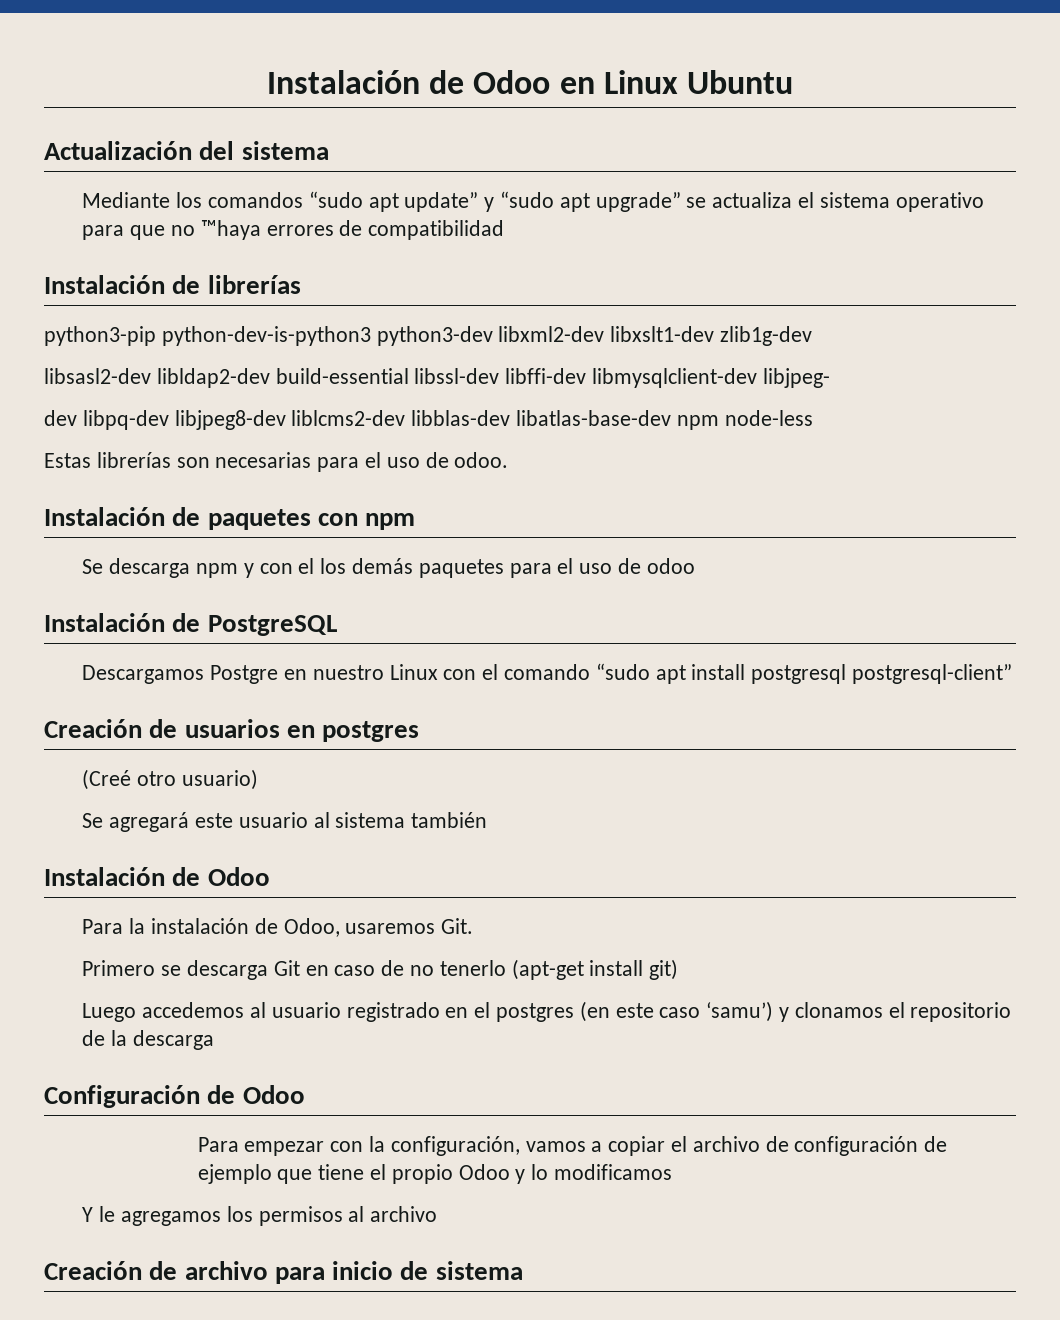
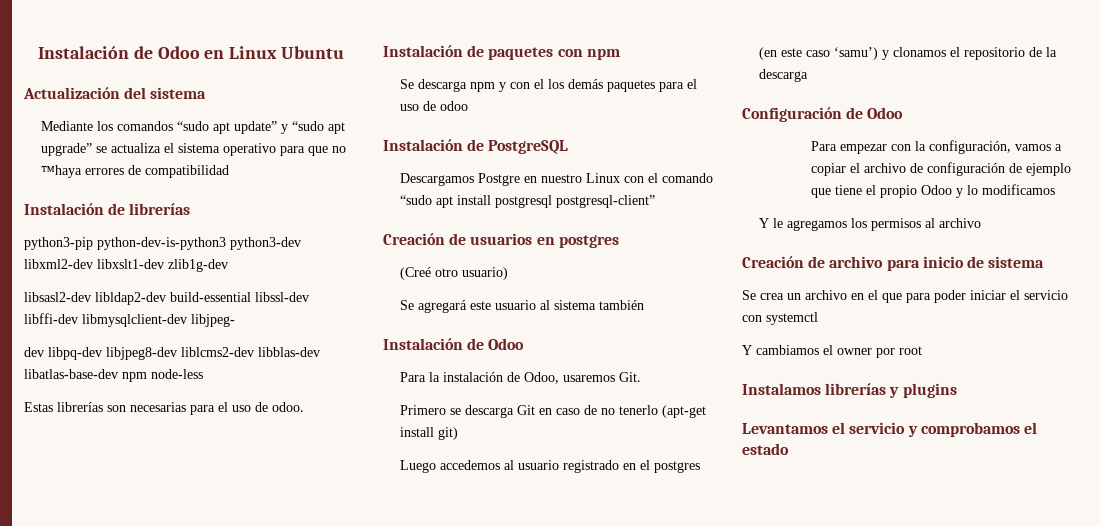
(523, 1270) none -> [742,290,1068,303] [742,312,818,325] [742,345,922,358] [742,383,957,398] [742,422,1037,437] [742,443,789,455] // Se crea un archivo en el que para poder iniciar el servicio con systemctl // Y cambiamos el owner por root // Instalamos librerías y plugins // Levantamos el servicio y comprobamos el estado

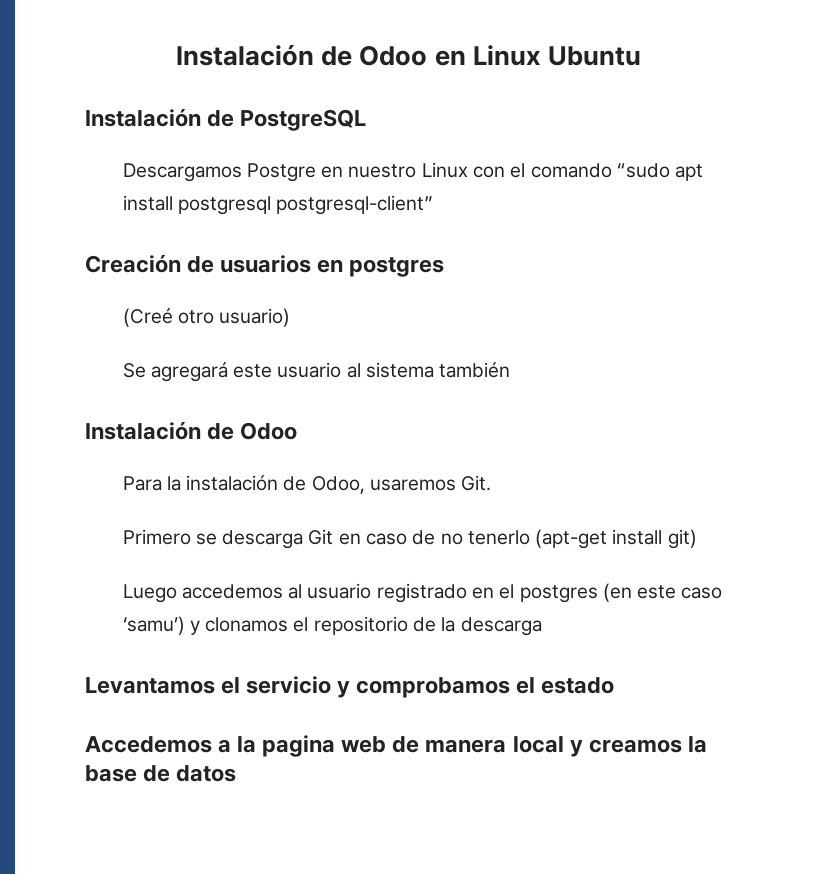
[23,87,207,99] [41,121,346,134] [41,143,347,156] [41,165,230,178] [24,203,191,215] [24,237,301,250] [24,259,228,272] [24,292,309,305] [24,313,235,327] [24,347,320,360] [24,369,203,382] [24,402,304,415] [383,45,620,60] [400,79,698,92] [400,101,469,111] // Actualización del sistema // Mediante los comandos “sudo apt update” y “sudo apt upgrade” se actualiza el sistema operativo para que no ™haya errores de compatibilidad // Instalación de librerías // python3-pip python-dev-is-python3 python3-dev libxml2-dev libxslt1-dev zlib1g-dev // libsasl2-dev libldap2-dev build-essential libssl-dev libffi-dev libmysqlclient-dev libjpeg- // dev libpq-dev libjpeg8-dev liblcms2-dev libblas-dev libatlas-base-dev npm node-less // Estas librerías son necesarias para el uso de odoo. // Instalación de paquetes con npm // Se descarga npm y con el los demás paquetes para el uso de odoo -> (641, 56) none
[742,107,904,122] [811,140,1063,154] [811,162,1072,176] [811,184,1056,198] [759,218,982,231] [742,256,1045,271] [742,290,1068,303] [742,312,818,325] [742,345,922,358] [742,383,957,398] // Configuración de Odoo // Para empezar con la configuración, vamos a copiar el archivo de configuración de ejemplo que tiene el propio Odoo y lo modificamos // Y le agregamos los permisos al archivo // Creación de archivo para inicio de sistema // Se crea un archivo en el que para poder iniciar el servicio con systemctl // Y cambiamos el owner por root // Instalamos librerías y plugins -> (542, 626) none
(789, 449) none -> [85,735,707,757] [85,765,237,782] // Accedemos a la pagina web de manera local y creamos la base de datos

